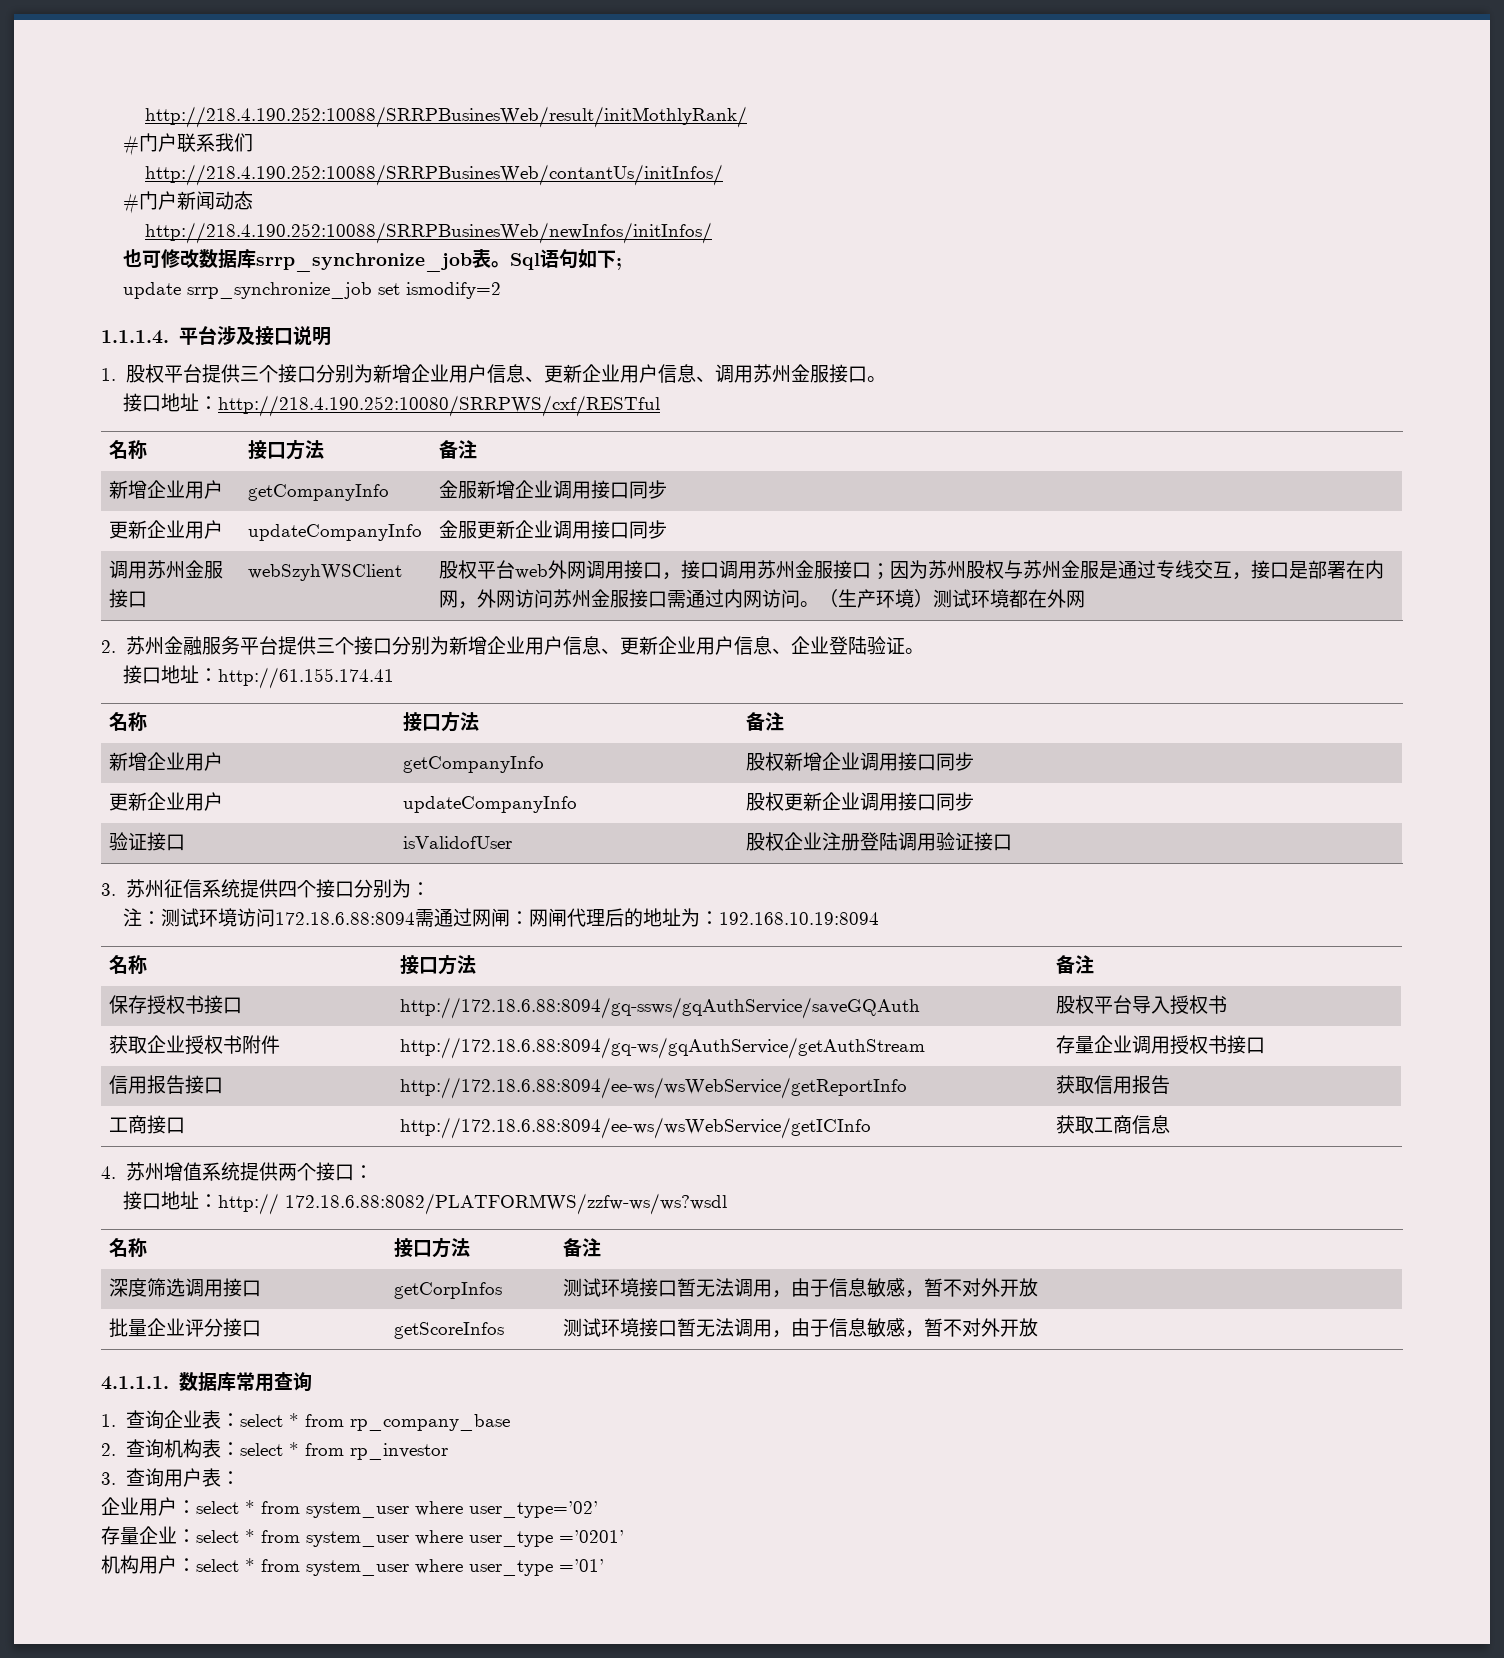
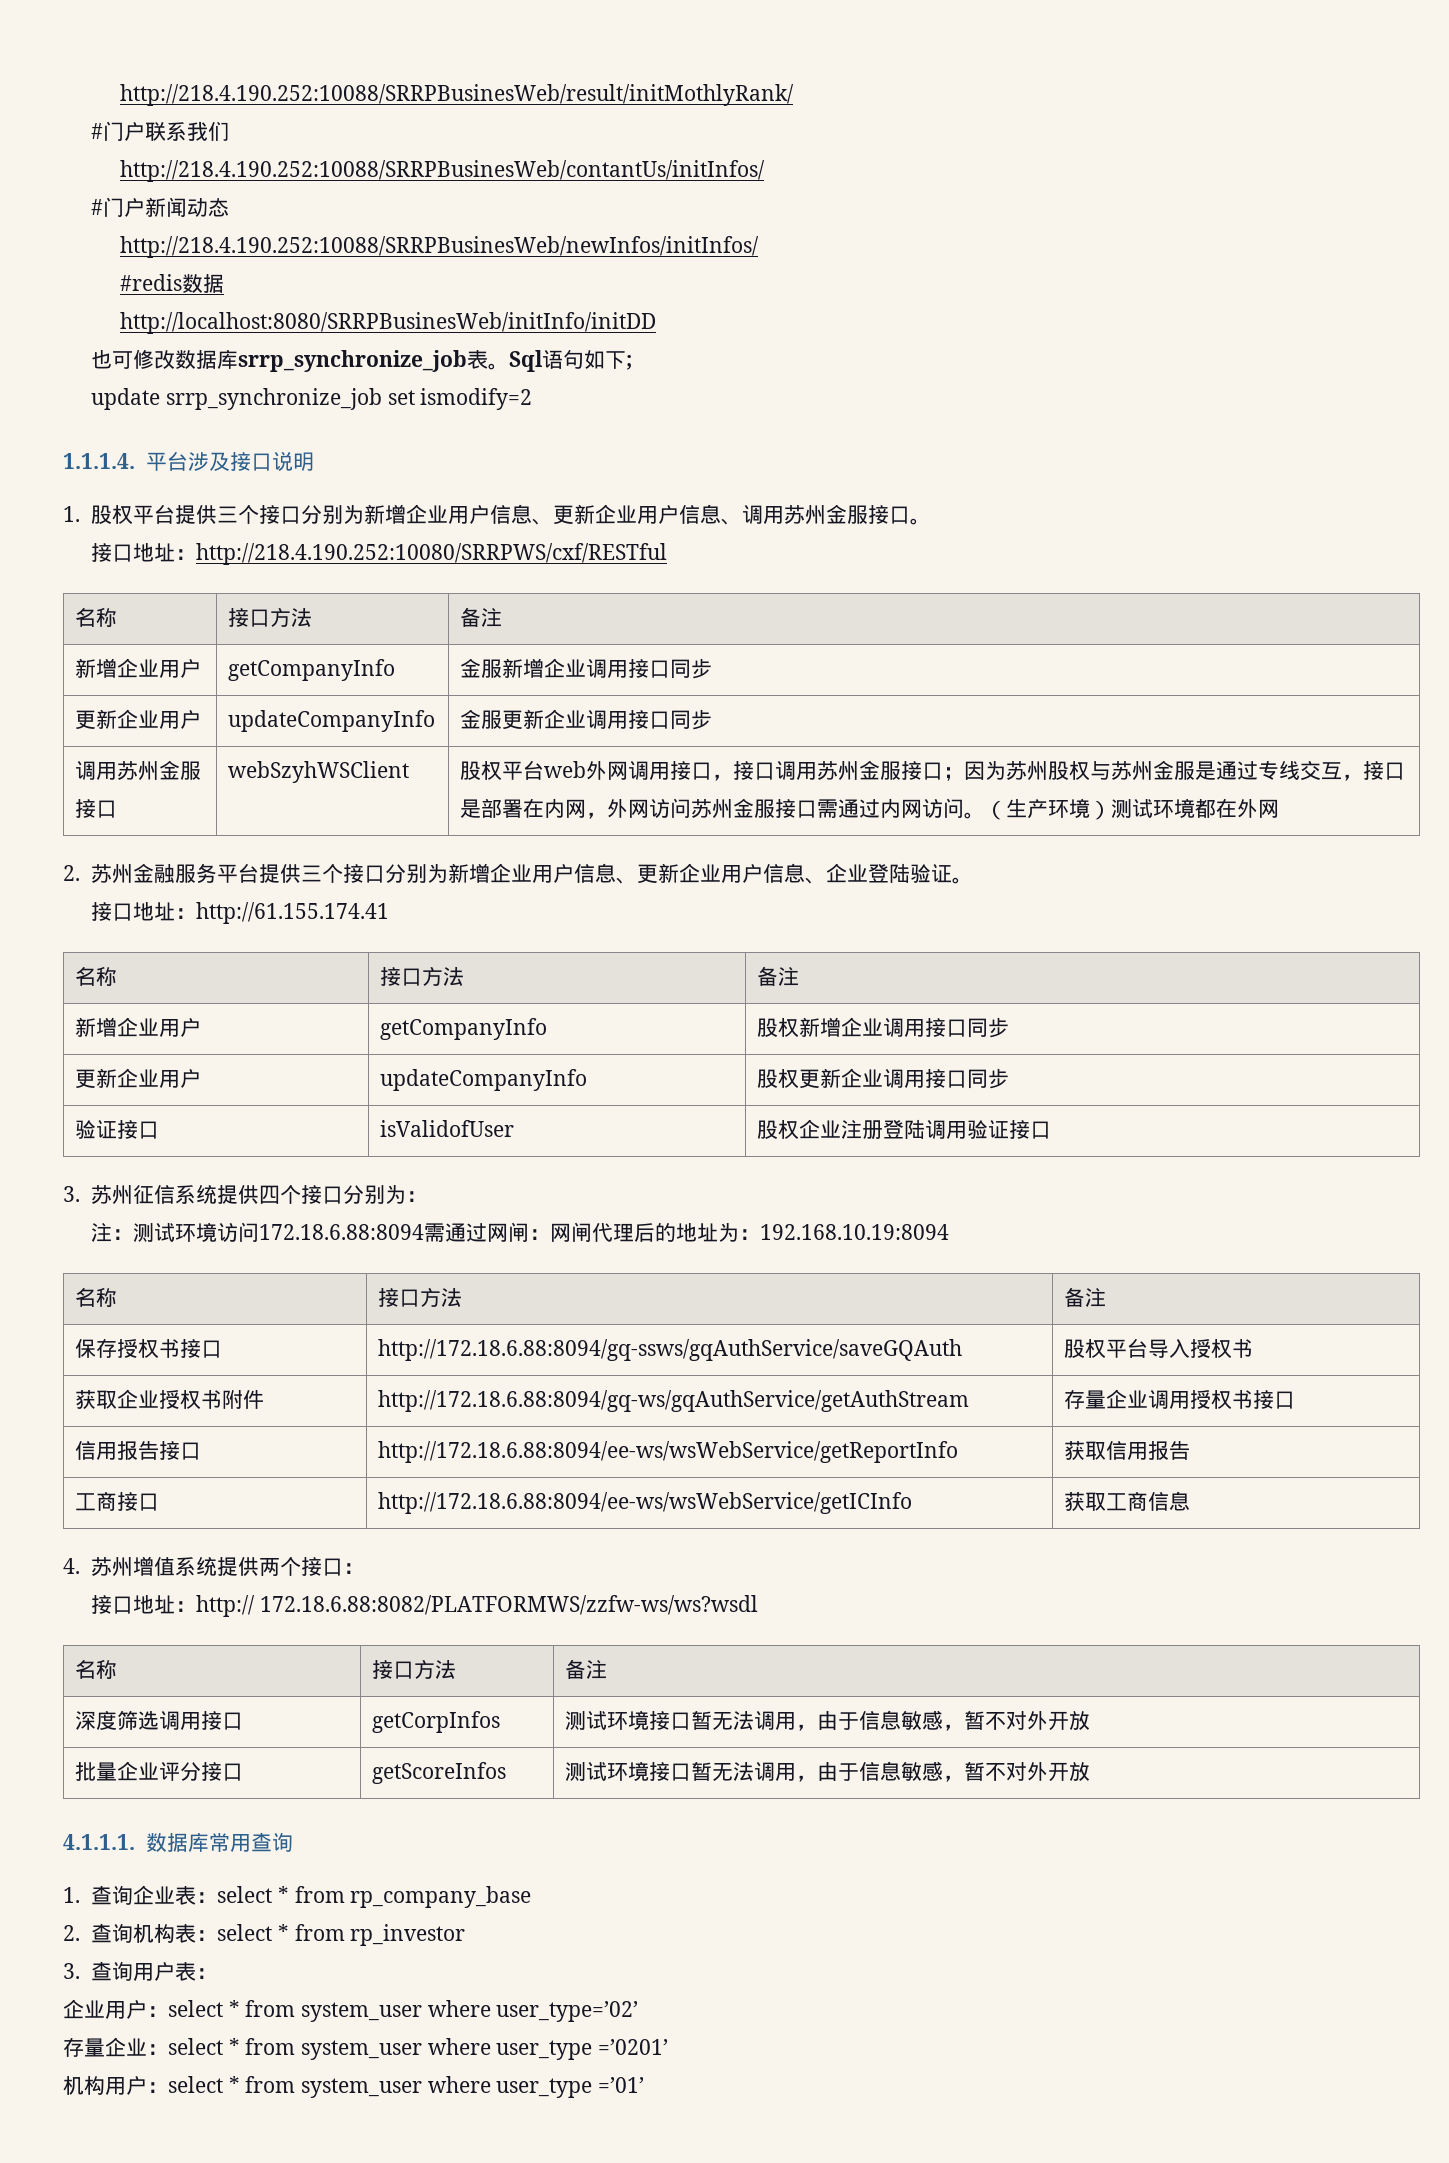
(712, 233) none -> [119,274,224,293] [119,312,656,334] // #redis数据 // http://localhost:8080/SRRPBusinesWeb/initInfo/initDD

